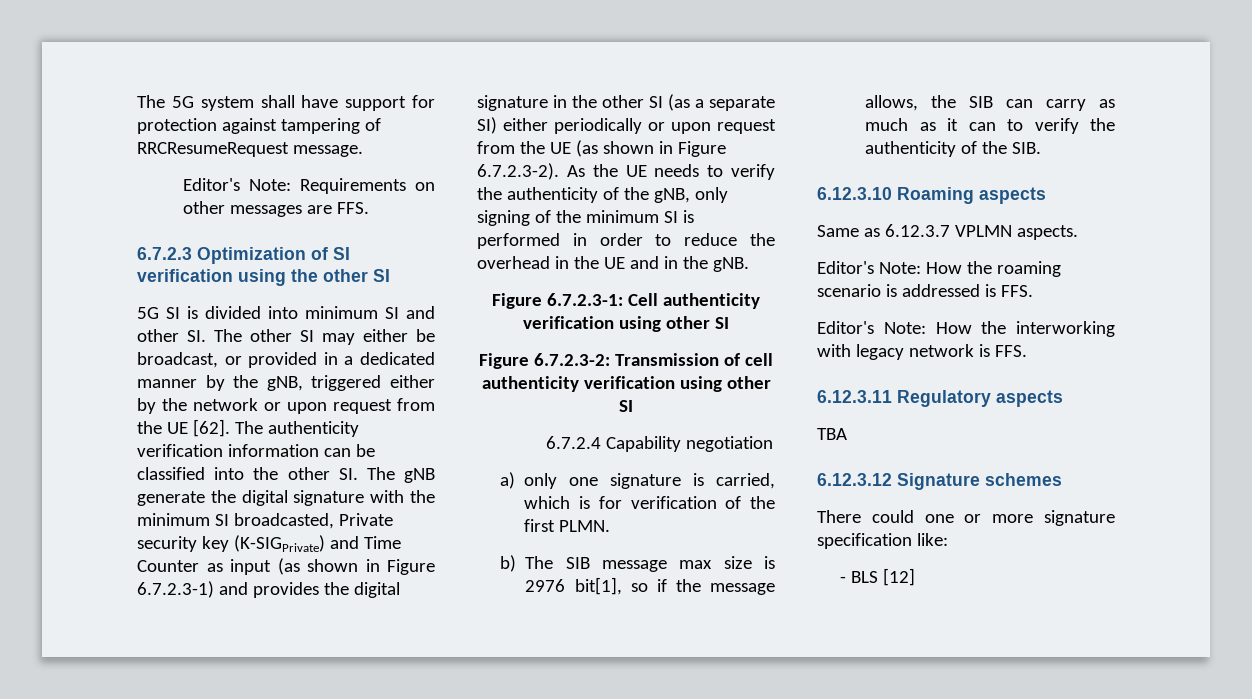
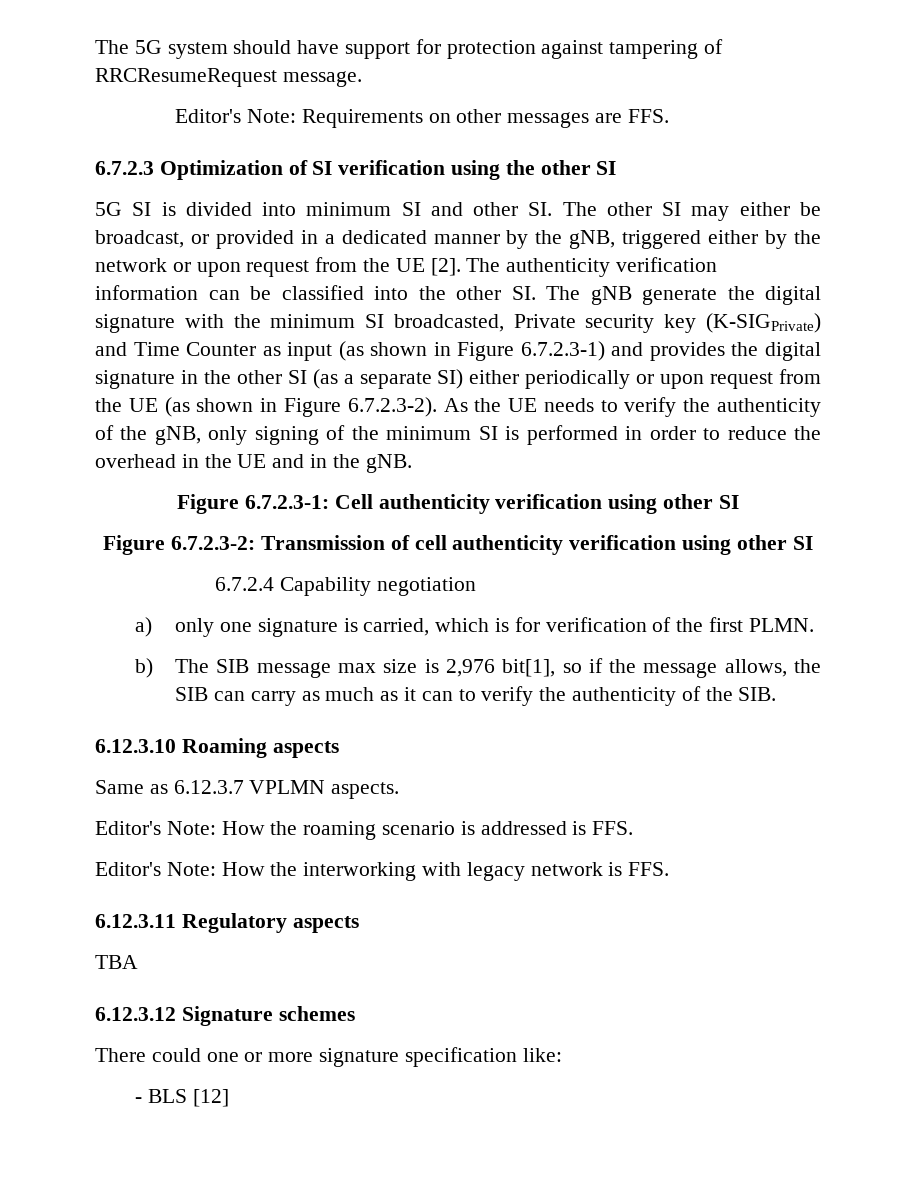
[260,95,295,108] shall -> [233,40,292,54] should
[192,419,230,437] [62]. -> [430,258,461,276] [2].
[525,579,566,592] 2976 -> [445,659,495,677] 2,976

